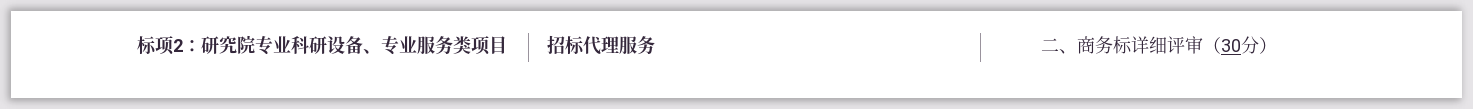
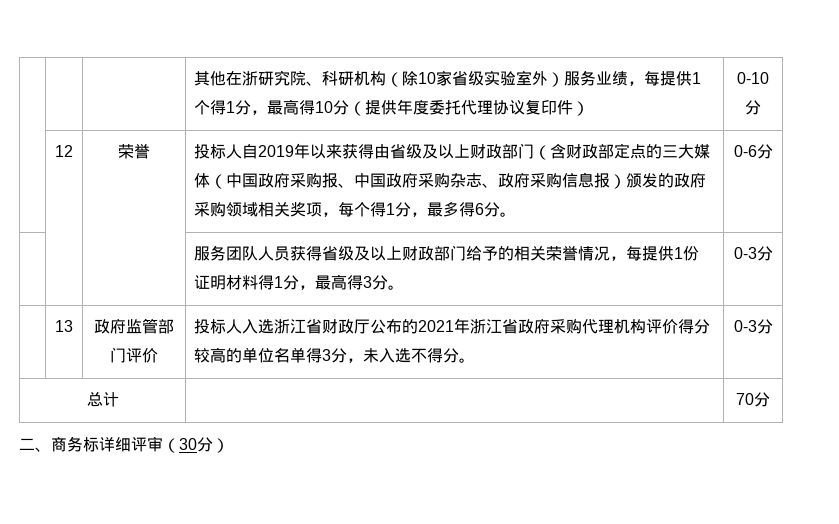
[137,35,655,55] 标项2：研究院专业科研设备、专业服务类项目招标代理服务 -> [194,70,702,87] [194,99,590,116] [737,72,769,84] [745,100,761,115] [55,145,73,157] [118,144,150,159] [194,143,711,160] [194,172,707,189] [194,201,517,217] [733,144,773,159] [194,245,700,261] [194,274,405,290] [733,246,773,261] [55,320,73,332] [94,318,174,334] [110,347,158,363] [194,318,711,334] [194,347,476,363] [733,319,773,334] [86,392,119,407] [736,392,770,407] | | | 其他在浙研究院、科研机构（除10家省级实验室外）服务业绩，每提供1个得1分，最高得10分（提供年度委托代理协议复印件） | 0-10分 // | 12 | 荣誉 | 投标人自2019年以来获得由省级及以上财政部门（含财政部定点的三大媒体（中国政府采购报、中国政府采购杂志、政府采购信息报）颁发的政府采购领域相关奖项，每个得1分，最多得6分。 | 0-6分 // | | | 服务团队人员获得省级及以上财政部门给予的相关荣誉情况，每提供1份证明材料得1分，最高得3分。 | 0-3分 // | 13 | 政府监管部门评价 | 投标人入选浙江省财政厅公布的2021年浙江省政府采购代理机构评价得分较高的单位名单得3分，未入选不得分。 | 0-3分 // 总计 | | 70分

